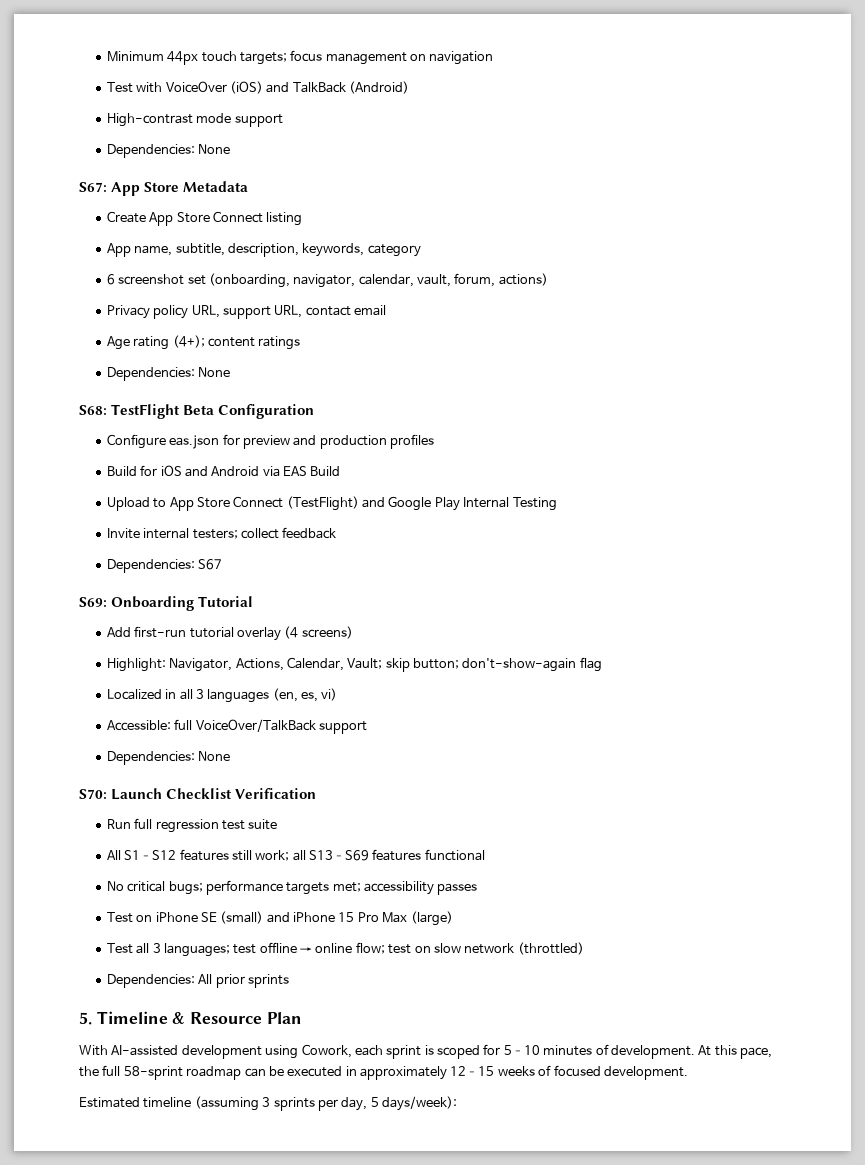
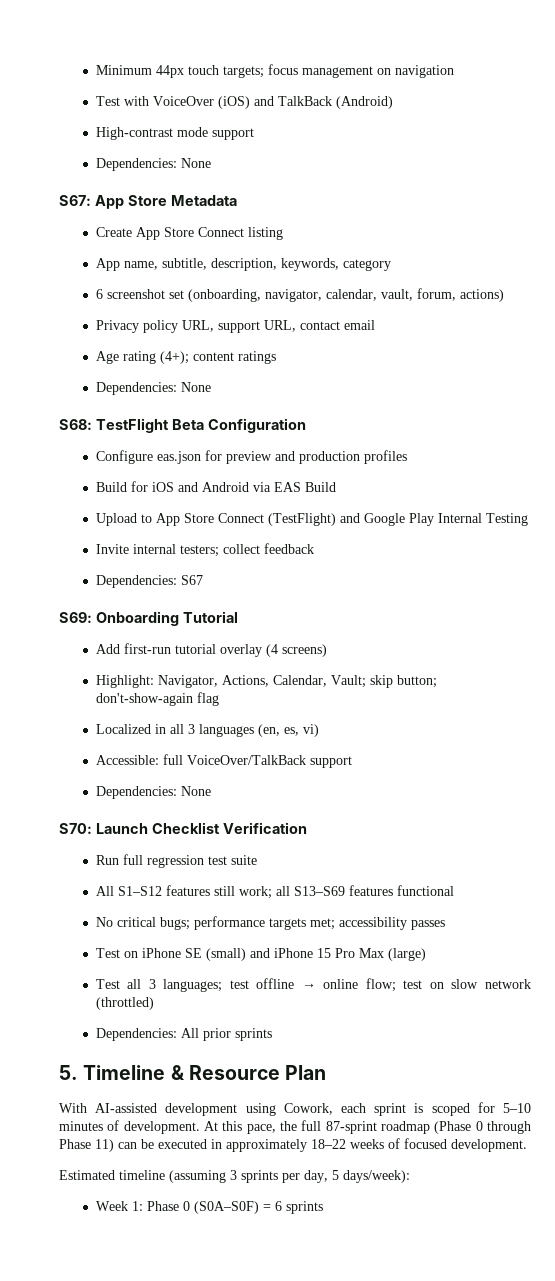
[123,1066,242,1080] 58-sprint roadmap -> [325,1121,531,1134] [59,1139,114,1152] 87-sprint roadmap (Phase 0 through Phase 11)
[450,1066,495,1076] 12–15 -> [311,1139,346,1149] 18–22
(457, 1103) none -> [95,1201,323,1214] // Week 1: Phase 0 (S0A–S0F) = 6 sprints

